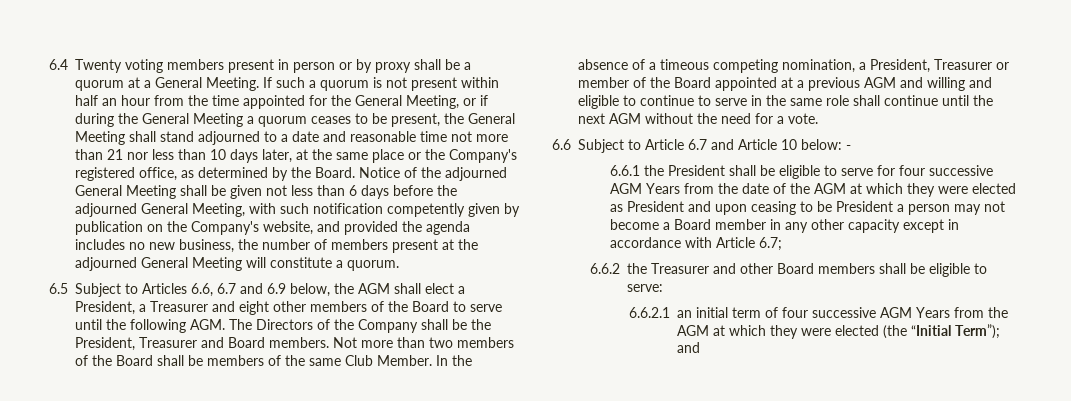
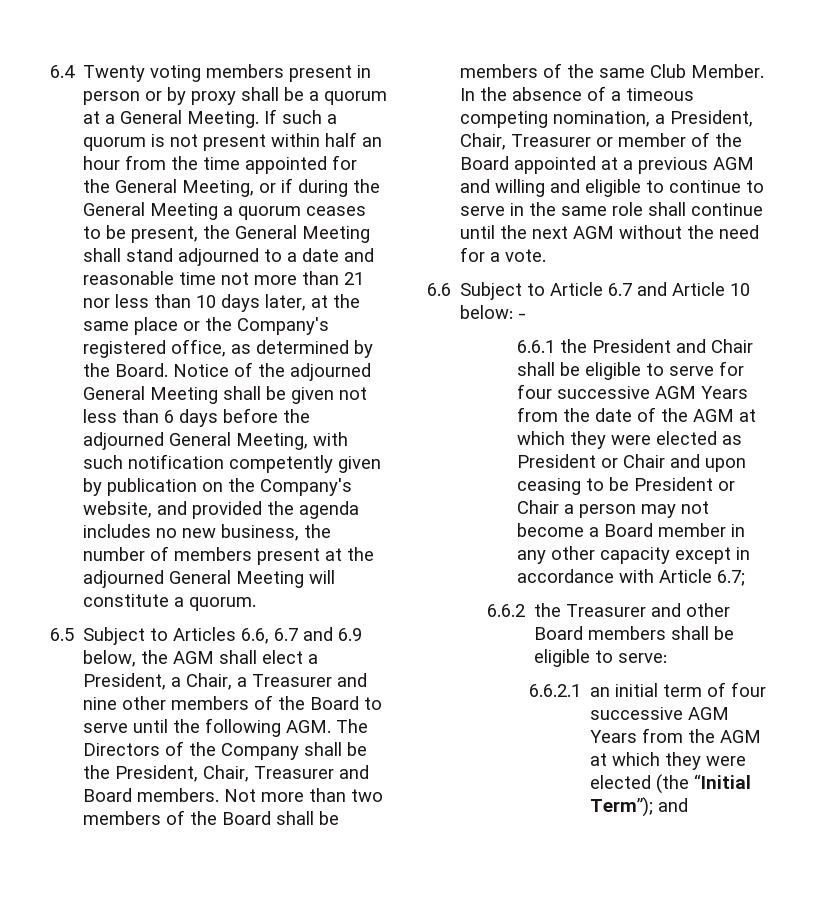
[150,301,269,315] Treasurer and eight -> [186,673,368,690] [83,697,118,710] Chair, a Treasurer and nine
(135, 344) none -> [203,765,250,782] Chair,
(930, 66) none -> [460,133,507,150] Chair,
(725, 170) none -> [676,339,754,353] and Chair
(684, 206) none -> [601,454,666,468] or Chair
(893, 206) none -> [718,481,736,491] [517,500,560,514] or Chair

